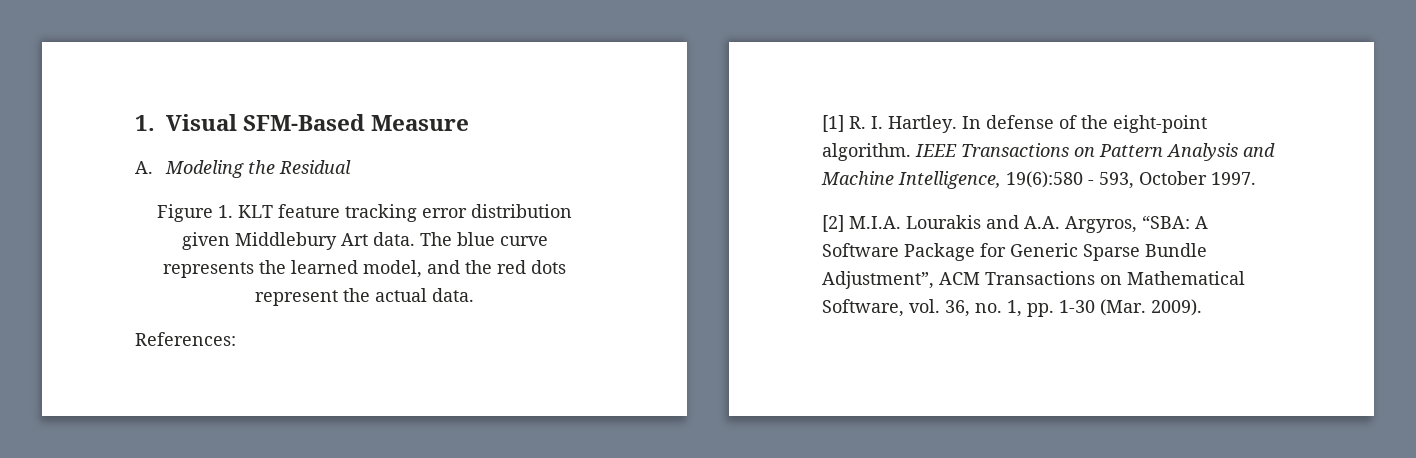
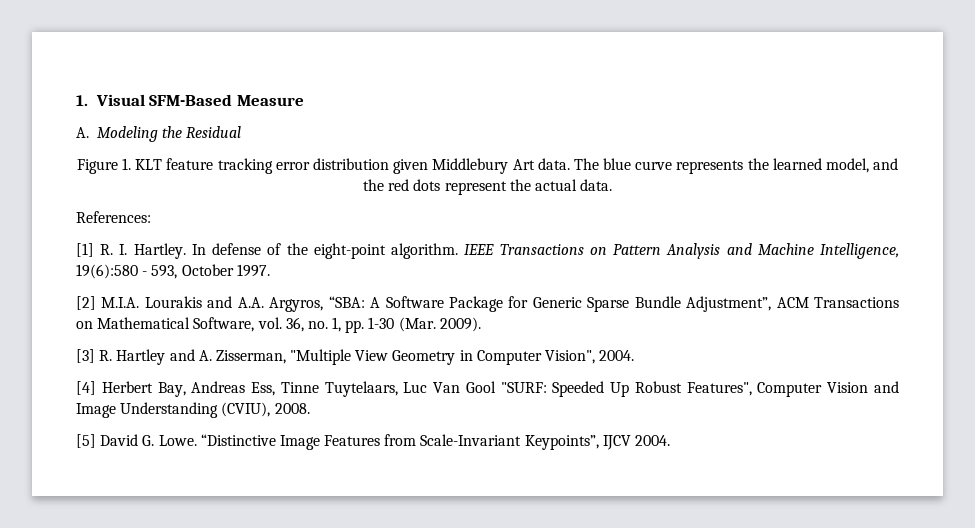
(1202, 307) none -> [76,349,635,365] [76,381,899,397] [76,402,310,418] [76,434,671,450] // [3] R. Hartley and A. Zisserman, "Multiple View Geometry in Computer Vision", 2004. // [4] Herbert Bay, Andreas Ess, Tinne Tuytelaars, Luc Van Gool "SURF: Speeded Up Robust Features", Computer Vision and Image Understanding (CVIU), 2008. // [5] David G. Lowe. “Distinctive Image Features from Scale-Invariant Keypoints”, IJCV 2004.

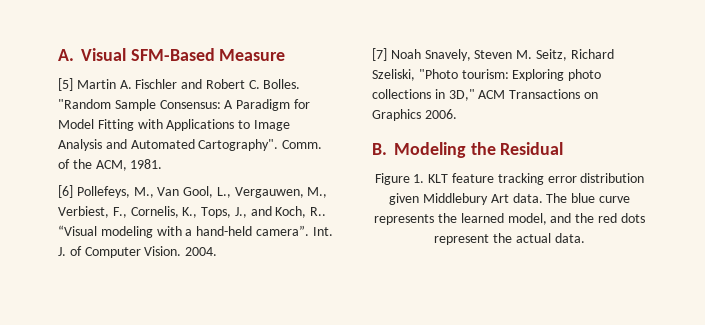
[76,95,88,106] 1. -> [58,49,74,61] A.
[76,127,89,138] A. -> [58,78,301,91] [58,99,310,111] [58,119,290,131] [58,139,323,151] [58,159,163,171] [58,185,328,198] [58,206,327,218] [58,225,333,238] [58,246,218,258] [372,48,614,61] [372,69,602,81] [372,89,598,101] [372,109,457,121] [372,143,387,155] [5] Martin A. Fischler and Robert C. Bolles. "Random Sample Consensus: A Paradigm for Model Fitting with Applications to Image Analysis and Automated Cartography". Comm. of the ACM, 1981. // [6] Pollefeys, M., Van Gool, L., Vergauwen, M., Verbiest, F., Cornelis, K., Tops, J., and Koch, R.. “Visual modeling with a hand-held camera”. Int. J. of Computer Vision. 2004. // [7] Noah Snavely, Steven M. Seitz, Richard Szeliski, "Photo tourism: Exploring photo collections in 3D," ACM Transactions on Graphics 2006. // B.
[76,211,151,223] [76,243,900,259] [76,264,270,279] [76,296,899,312] [76,317,481,333] [76,349,635,365] [76,381,899,397] [76,402,310,418] [76,434,671,450] // References: // [1] R. I. Hartley. In defense of the eight-point algorithm. IEEE Transactions on Pattern Analysis and Machine Intelligence, 19(6):580 - 593, October 1997. // [2] M.I.A. Lourakis and A.A. Argyros, “SBA: A Software Package for Generic Sparse Bundle Adjustment”, ACM Transactions on Mathematical Software, vol. 36, no. 1, pp. 1-30 (Mar. 2009). // [3] R. Hartley and A. Zisserman, "Multiple View Geometry in Computer Vision", 2004. // [4] Herbert Bay, Andreas Ess, Tinne Tuytelaars, Luc Van Gool "SURF: Speeded Up Robust Features", Computer Vision and Image Understanding (CVIU), 2008. // [5] David G. Lowe. “Distinctive Image Features from Scale-Invariant Keypoints”, IJCV 2004. -> (585, 238) none

